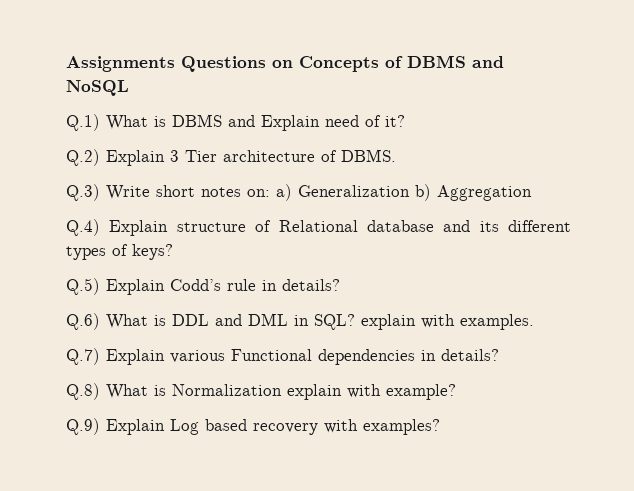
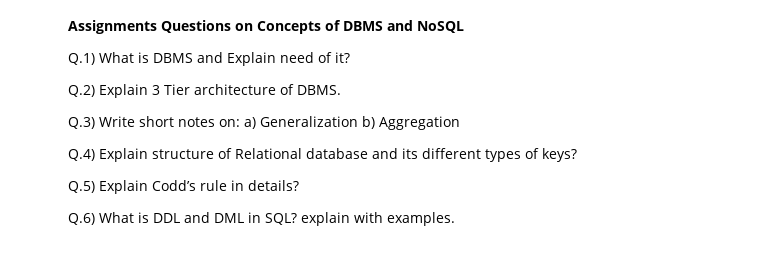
[66,348,499,365] [66,383,456,400] [66,418,440,435] // Q.7) Explain various Functional dependencies in details? // Q.8) What is Normalization explain with example? // Q.9) Explain Log based recovery with examples? -> (455, 219) none

